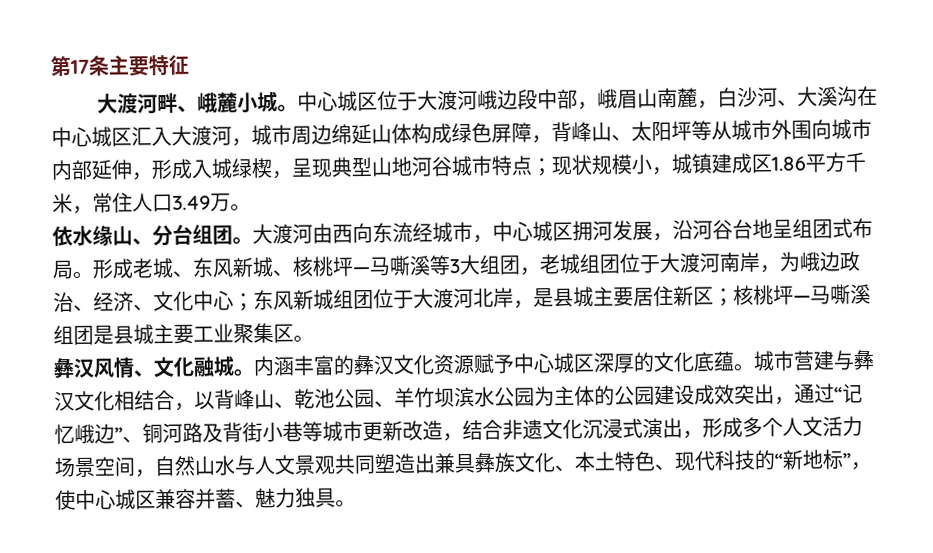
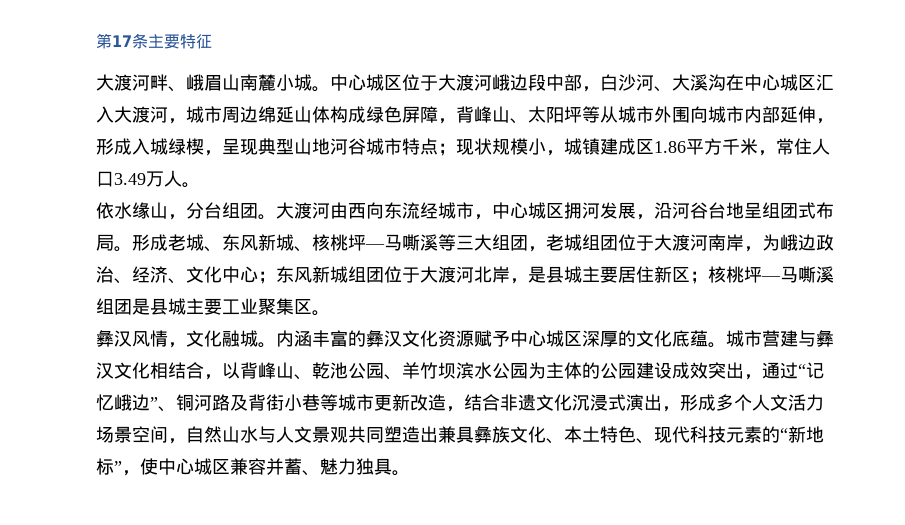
(219, 102) none -> [204,74,258,91] 眉山南
[597,87,719,109] 峨眉山南麓， -> (600, 89) none
(231, 202) none -> [164,170,182,187] 人
[132,238,153,246] 、 -> [168,214,186,220] ，
[449,259,460,274] 3 -> [456,235,474,250] 三
[133,370,155,378] 、 -> [168,342,186,348] ，
(755, 460) none -> [726,426,762,443] 元素

